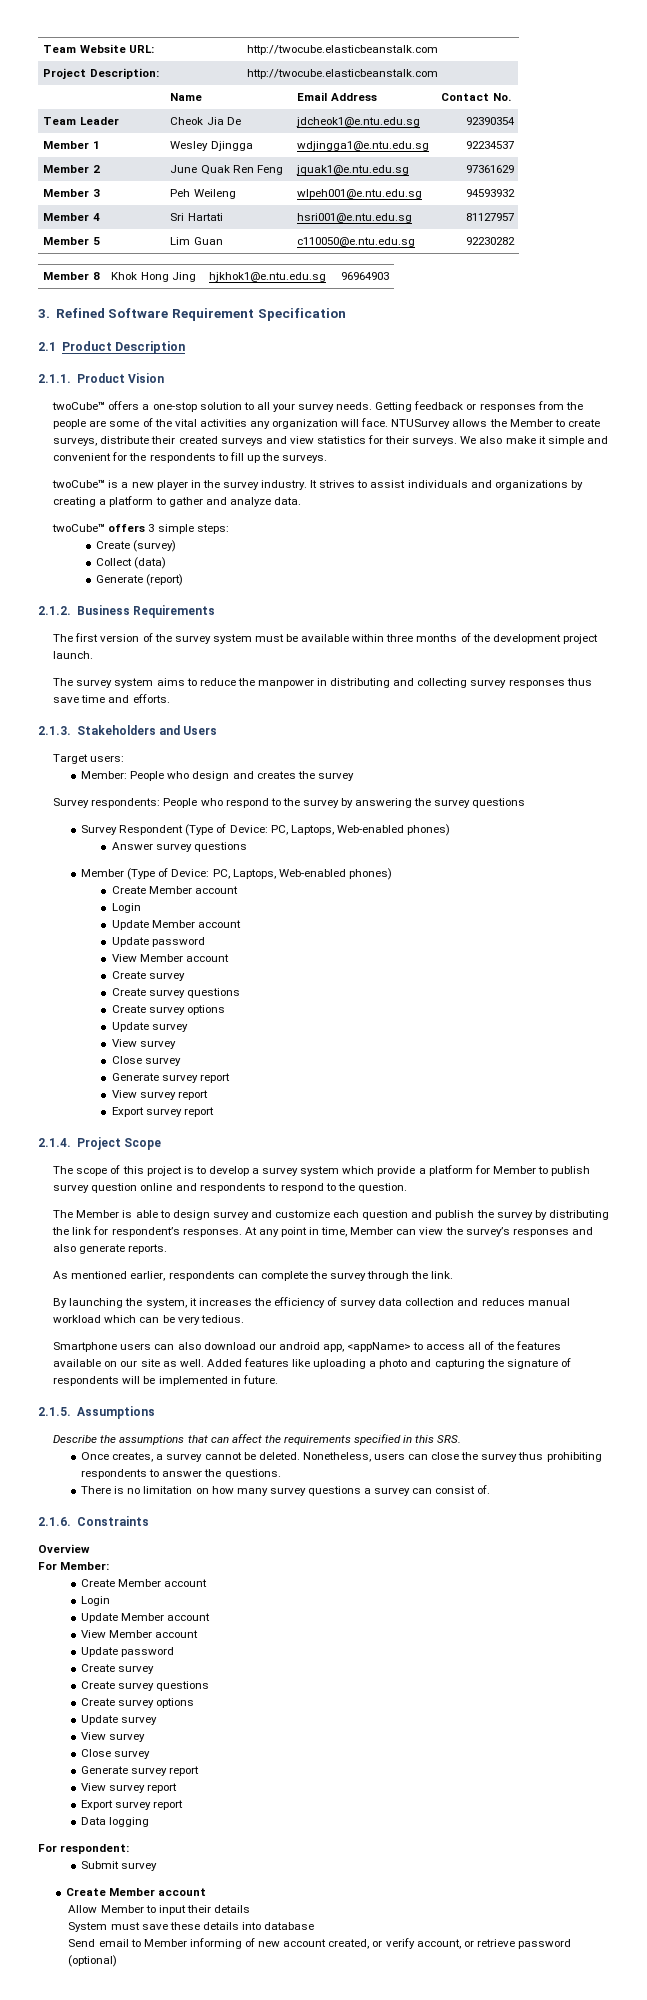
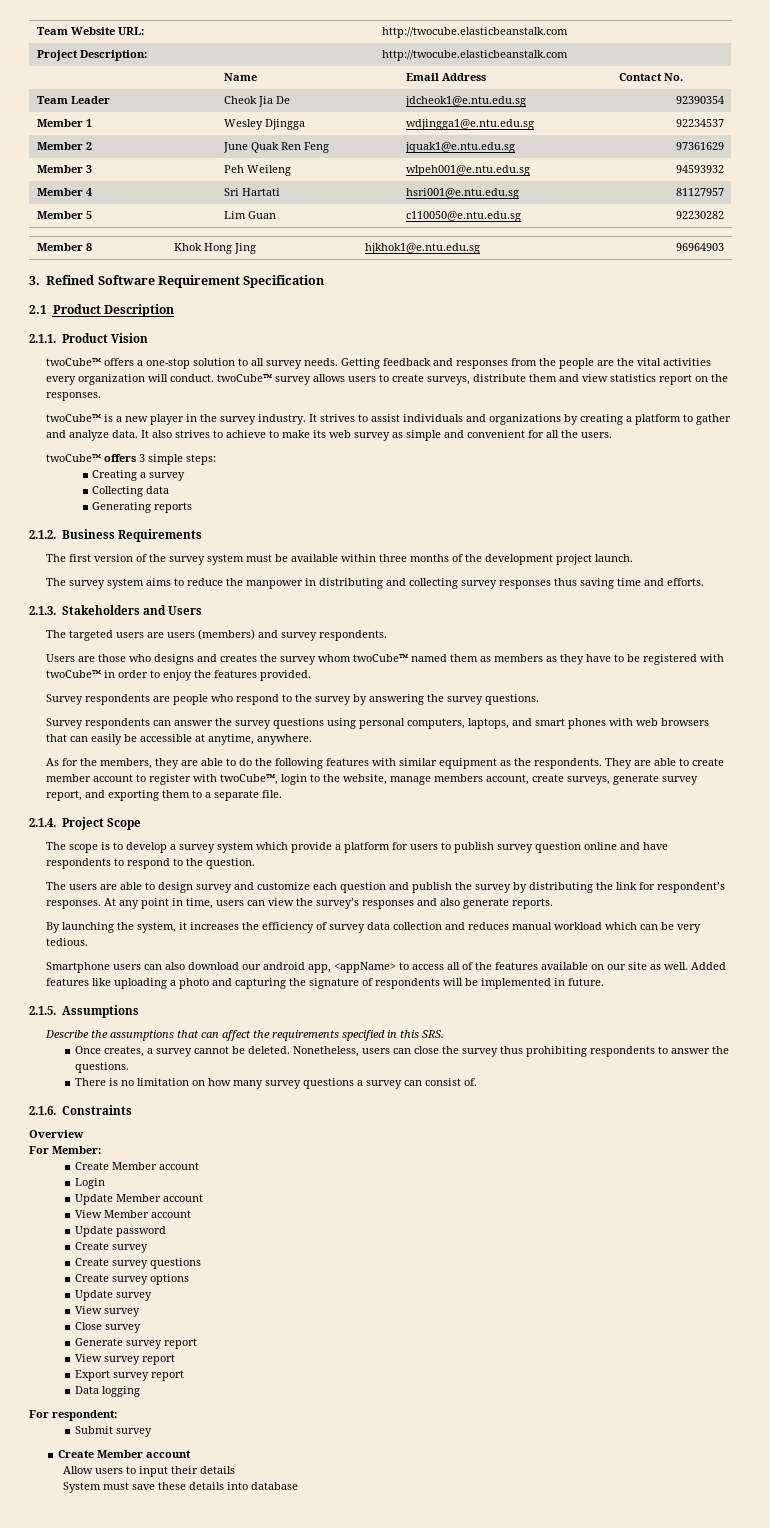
[272,403,295,412] your -> (265, 362) none
[466,403,477,410] or -> [433,358,454,366] and
[109,418,153,427] some of -> (615, 363) none
[249,421,270,429] any -> [46,376,77,385] every
[361,418,600,429] [53,435,608,446] [53,452,328,463] face. NTUSurvey allows the Member to create surveys, distribute their created surveys and view statistics for their surveys. We also make it simple and convenient for the respondents to fill up the surveys. -> [170,374,729,385] [46,392,102,401] conduct. twoCube™ survey allows users to create surveys, distribute them and view statistics report on the responses.
(301, 501) none -> [141,430,613,441] It also strives to achieve to make its web survey as simple and convenient for all the users.
[96,540,177,552] [96,557,167,569] [96,574,184,586] Create (survey) // Collect (data) // Generate (report) -> [92,470,186,481] [92,486,170,497] [92,502,193,513] Creating a survey // Collecting data // Generating reports
[53,697,80,703] save -> [580,578,615,589] saving
[53,754,125,764] [81,771,354,781] [53,798,198,808] Target users: // Member: People who design and creates the survey // Survey respondents: People -> [46,629,388,641] [46,654,725,665] [46,670,312,681] [46,694,209,705] The targeted users are users (members) and survey respondents. // Users are those who designs and creates the survey whom twoCube™ named them as members as they have to be registered with twoCube™ in order to enjoy the features provided. // Survey respondents are people
[472,798,526,808] [81,824,450,836] [111,842,247,852] [81,868,392,880] [111,886,238,894] [111,903,141,913] [111,920,241,930] [111,937,205,947] [111,954,229,962] [111,971,185,981] [111,988,240,998] [111,1005,225,1015] [111,1022,188,1032] [111,1039,176,1049] [111,1056,181,1066] [111,1073,230,1083] [111,1090,208,1100] [111,1107,214,1117] questions // Survey Respondent (Type of Device: PC, Laptops, Web-enabled phones) // Answer survey questions // Member (Type of Device: PC, Laptops, Web-enabled phones) // Create Member account // Login // Update Member account // Update password // View Member account // Create survey // Create survey questions // Create survey options // Update survey // View survey // Close survey // Generate survey report // View survey report // Export survey report -> [485,694,540,705] [46,718,710,729] [46,734,313,745] [46,758,725,769] [46,774,699,785] [46,790,283,801] questions. // Survey respondents can answer the survey questions using personal computers, laptops, and smart phones with web browsers that can easily be accessible at anytime, anywhere. // As for the members, they are able to do the following features with similar equipment as the respondents. They are able to create member account to register with twoCube™, login to the website, manage members account, create surveys, generate survey report, and exporting them to a separate file.
[110,1165,182,1176] of this project -> (99, 848) none
[492,1166,536,1174] Member -> [410,844,439,850] users
(197, 1187) none -> [643,842,669,850] have
[76,1210,133,1218] Member is -> [69,884,118,890] users are
[350,1227,394,1235] Member -> [216,900,245,906] users
[53,1271,454,1281] // As mentioned earlier, respondents can complete the survey through the link. -> (554, 903) none
[100,1905,144,1913] Member -> [95,1468,124,1474] users
[68,1938,571,1949] [68,1955,118,1967] // Send email to Member informing of new account created, or verify account, or retrieve password (optional) -> (299, 1486) none

